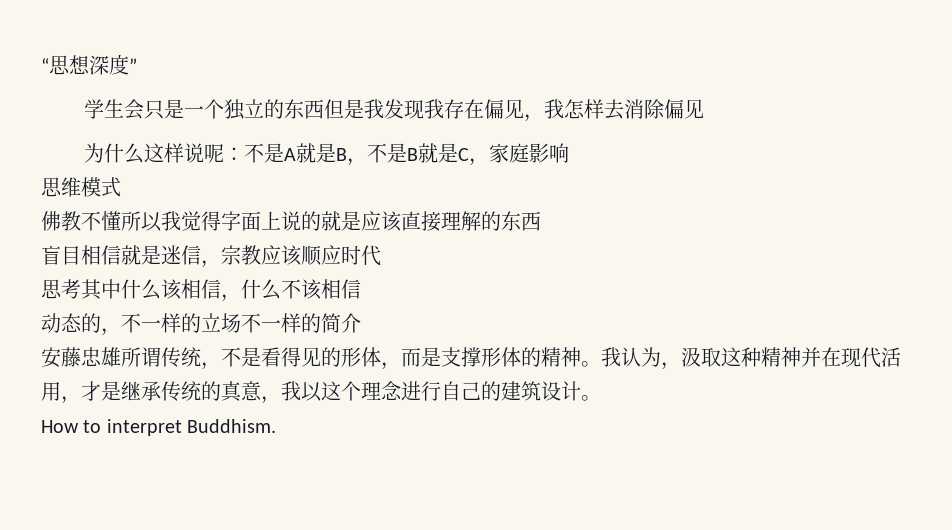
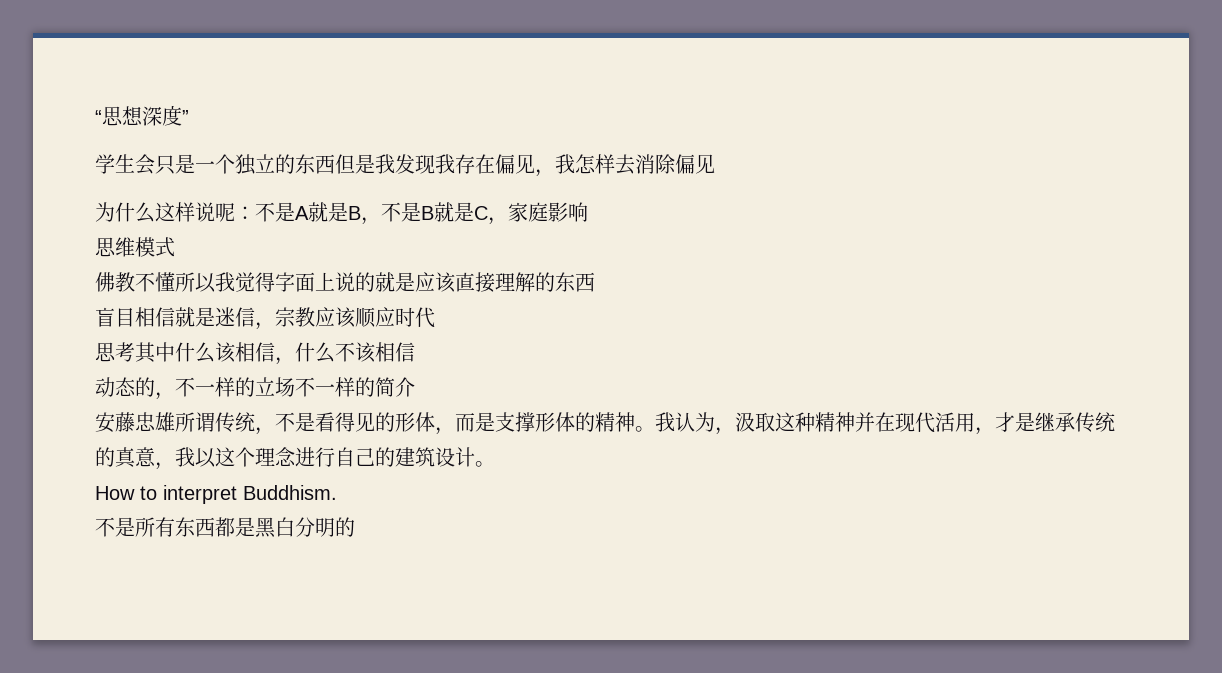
(277, 426) none -> [95,517,355,538] // 不是所有东西都是黑白分明的

